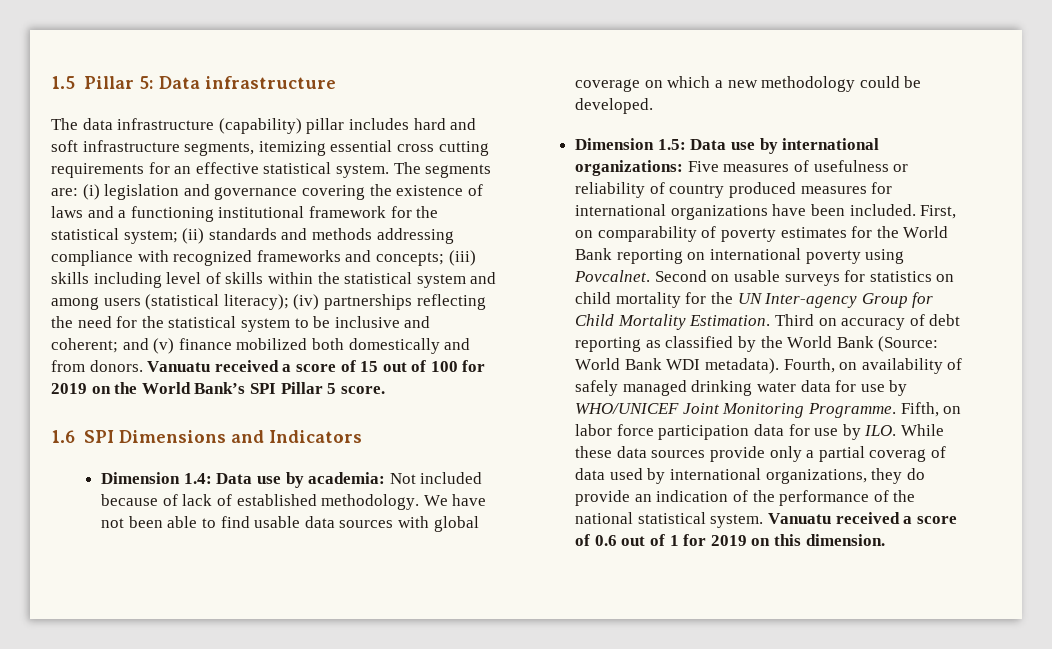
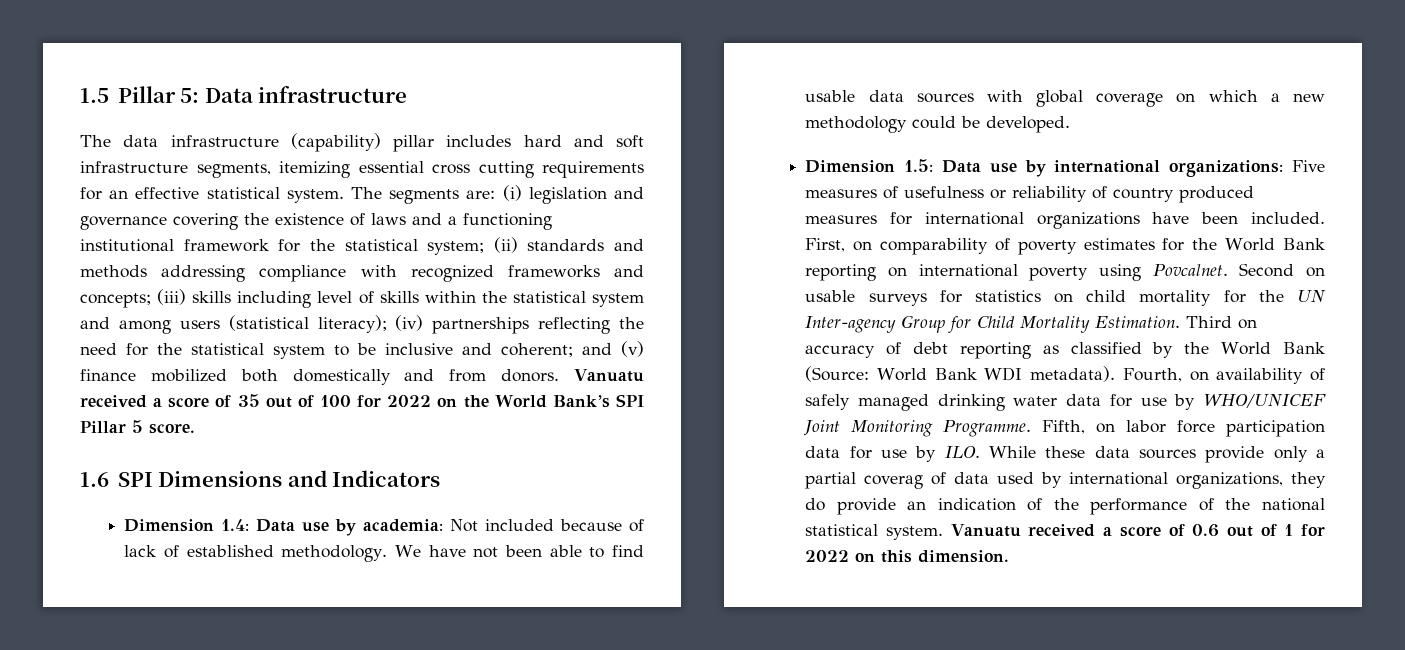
[360,361,379,372] 15 -> [237,394,260,407] 35
[51,383,87,394] 2019 -> [387,395,432,407] 2022
[710,535,747,546] 2019 -> [805,550,850,562] 2022

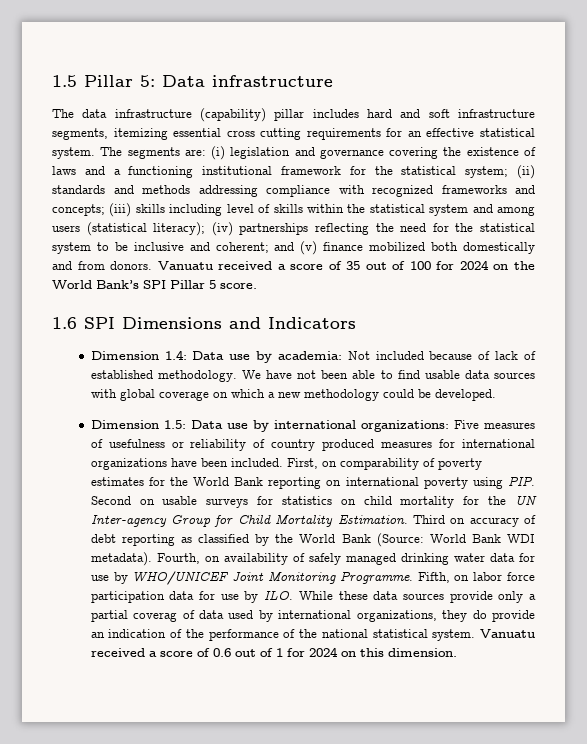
[387,395,432,407] 2022 -> [459,260,489,270] 2024
[1152,264,1228,276] Povcalnet. -> [507,476,535,486] PIP.
[805,550,850,562] 2022 -> [308,647,338,657] 2024

